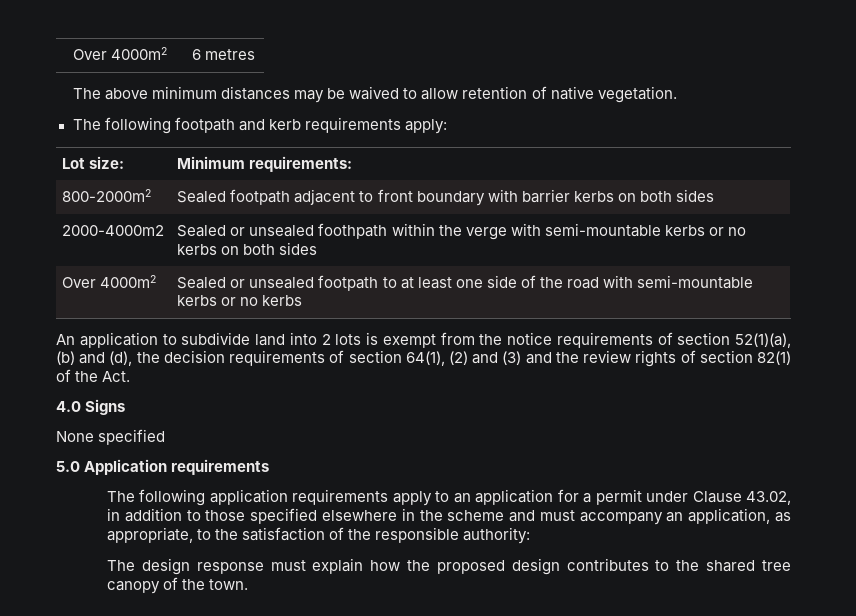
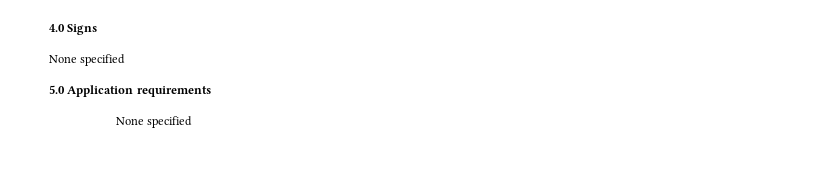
[72,47,167,60] [191,49,255,60] [72,86,677,103] [72,117,447,134] [62,156,125,169] [177,156,353,172] [62,189,152,202] [177,189,714,206] [62,225,165,236] [177,223,746,240] [177,242,318,255] [62,275,157,288] [177,275,753,291] [177,295,303,306] [56,332,791,348] [56,350,791,367] [56,369,131,382] Over 4000m2 | 6 metres // The above minimum distances may be waived to allow retention of native vegetation. // The following footpath and kerb requirements apply: // Lot size: | Minimum requirements: // 800-2000m2 | Sealed footpath adjacent to front boundary with barrier kerbs on both sides // 2000-4000m2 | Sealed or unsealed foothpath within the verge with semi-mountable kerbs or no kerbs on both sides // Over 4000m2 | Sealed or unsealed footpath to at least one side of the road with semi-mountable kerbs or no kerbs // An application to subdivide land into 2 lots is exempt from the notice requirements of section 52(1)(a), (b) and (d), the decision requirements of section 64(1), (2) and (3) and the review rights of section 82(1) of the Act. // -> (49, 28) none
[106,489,791,506] [106,508,792,525] [106,527,531,544] [106,558,792,575] [106,577,249,594] The following application requirements apply to an application for a permit under Clause 43.02, in addition to those specified elsewhere in the scheme and must accompany an application, as appropriate, to the satisfaction of the responsible authority: // The design response must explain how the proposed design contributes to the shared tree canopy of the town. -> [115,116,192,128] None specified

